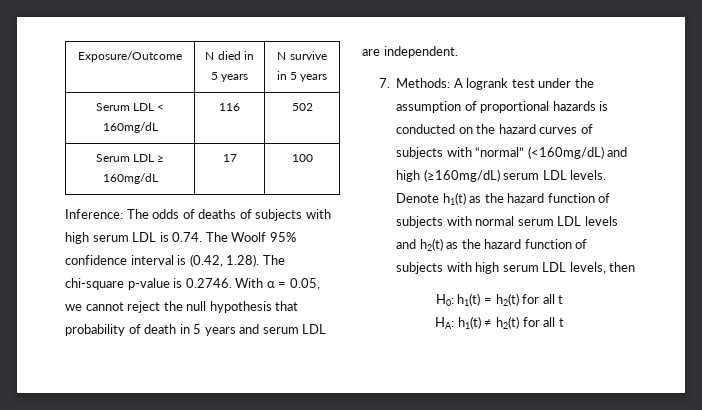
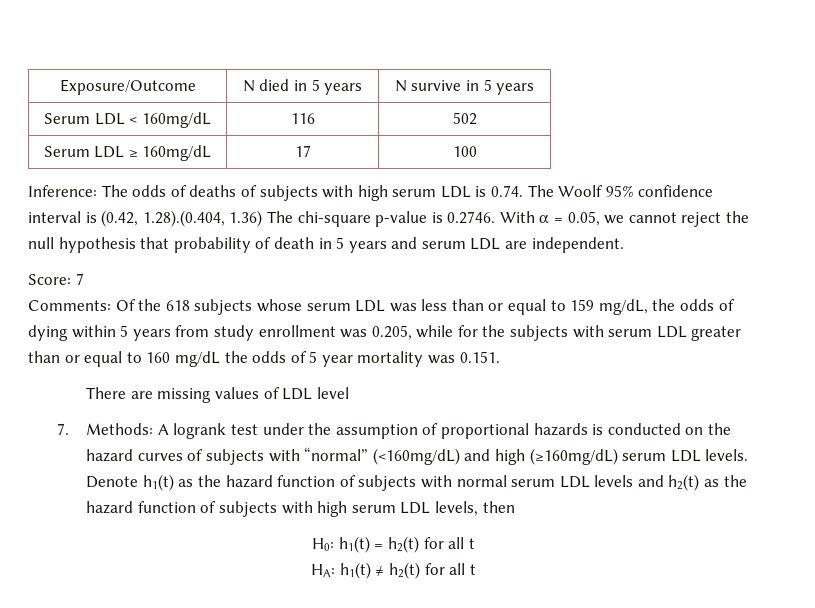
[226,254,260,267] 1.28). -> [142,210,263,227] 1.28).(0.404, 1.36)
(458, 52) none -> [28,273,84,285] [28,299,735,315] [28,325,742,341] [28,351,500,367] [86,387,349,403] // Score: 7 // Comments: Of the 618 subjects whose serum LDL was less than or equal to 159 mg/dL, the odds of dying within 5 years from study enrollment was 0.205, while for the subjects with serum LDL greater than or equal to 160 mg/dL the odds of 5 year mortality was 0.151. // There are missing values of LDL level

